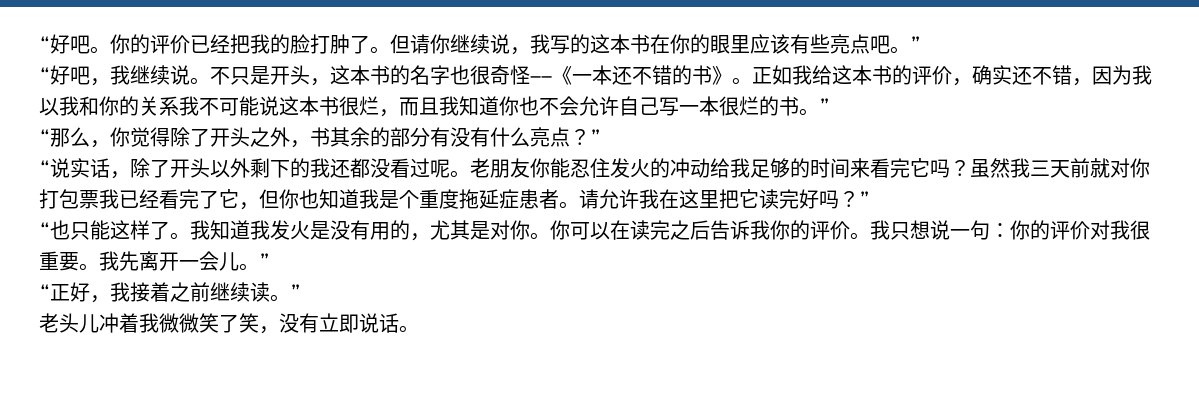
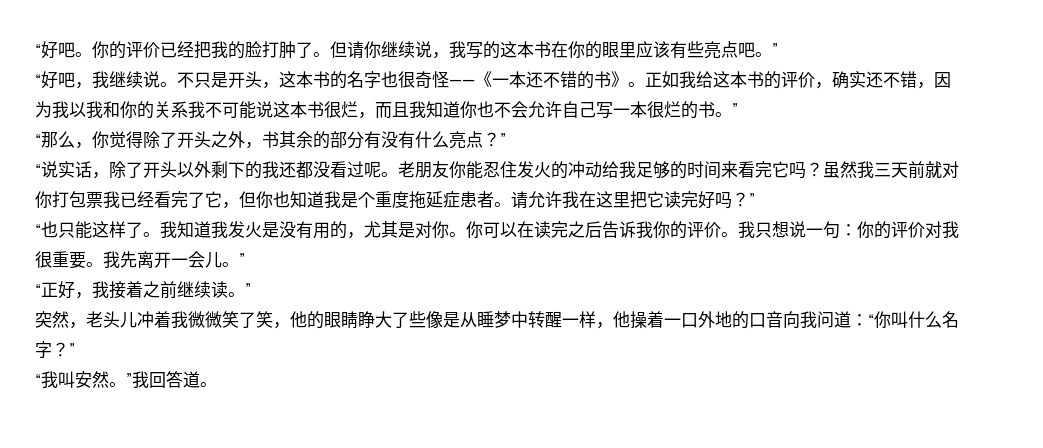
(301, 292) none -> [35,311,86,329] 突然，
[279,313,399,333] 没有立即说话 -> [290,311,959,329] [35,341,75,358] [35,370,200,388] 他的眼睛睁大了些像是从睡梦中转醒一样，他操着一口外地的口音向我问道：“你叫什么名字？” // “我叫安然。”我回答道

